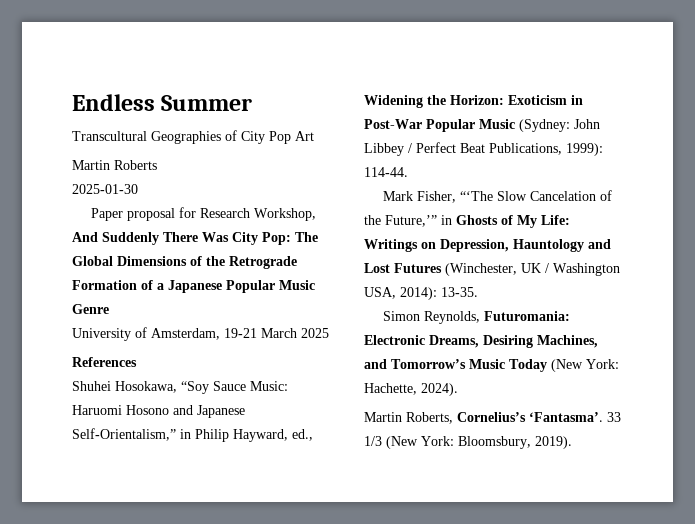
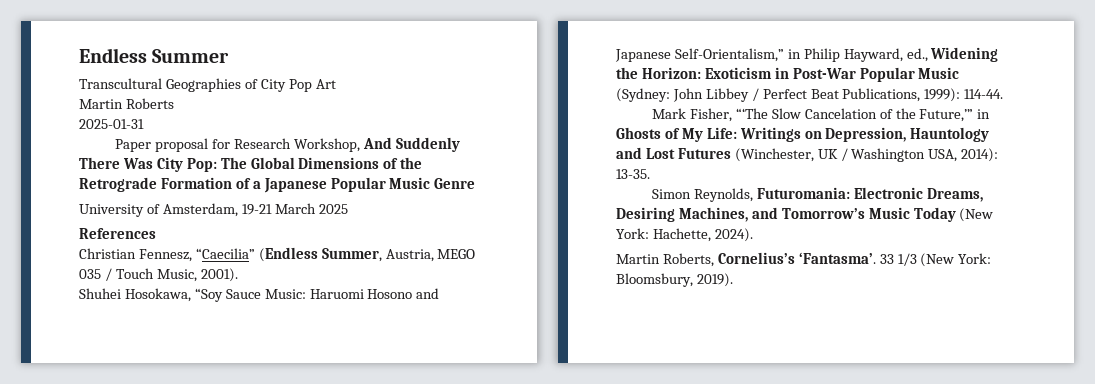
[72,184,138,194] 2025-01-30 -> [79,119,144,129] 2025-01-31
(137, 362) none -> [79,247,476,262] [79,268,238,282] // Christian Fennesz, “Caecilia” (Endless Summer, Austria, MEGO 035 / Touch Music, 2001).

